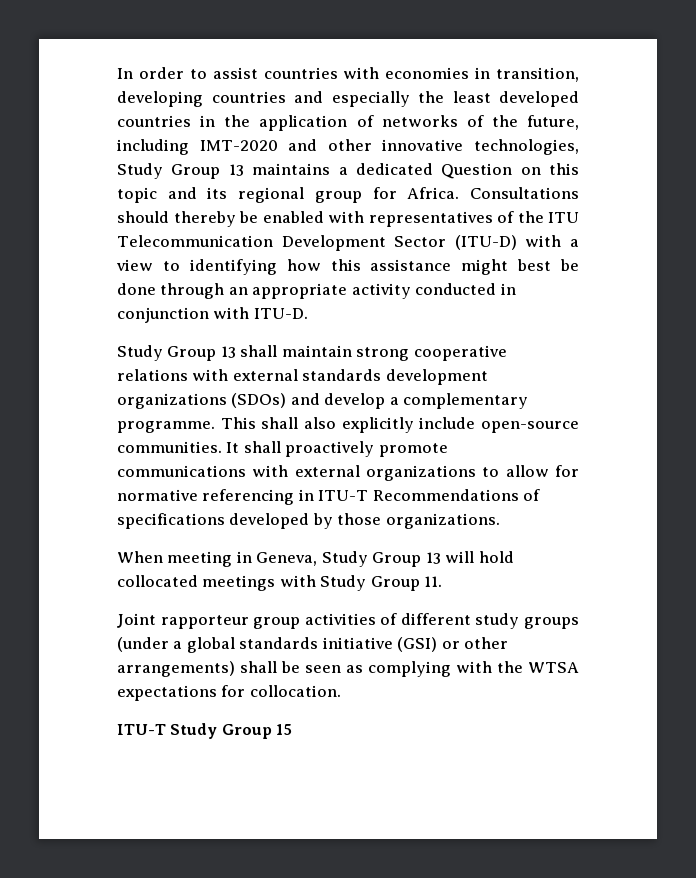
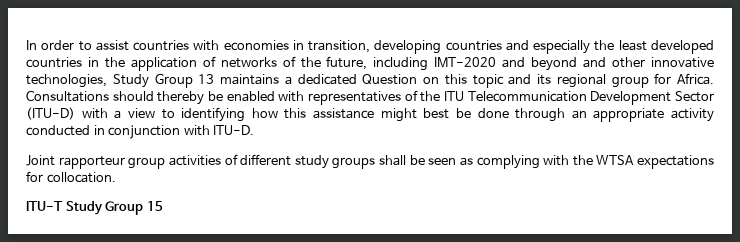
(318, 145) none -> [531,57,607,71] beyond and
[117,345,507,361] [117,369,488,385] [117,393,529,409] [117,417,579,433] [117,441,448,457] [117,465,579,481] [117,489,541,505] [117,513,500,529] [117,551,514,567] [117,575,443,591] // Study Group 13 shall maintain strong cooperative relations with external standards development organizations (SDOs) and develop a complementary programme. This shall also explicitly include open-source communities. It shall proactively promote communications with external organizations to allow for normative referencing in ITU-T Recommendations of specifications developed by those organizations. // When meeting in Geneva, Study Group 13 will hold collocated meetings with Study Group 11. -> (255, 130) none
[117,637,509,653] [117,661,235,677] (under a global standards initiative (GSI) or other arrangements) -> (376, 163) none

